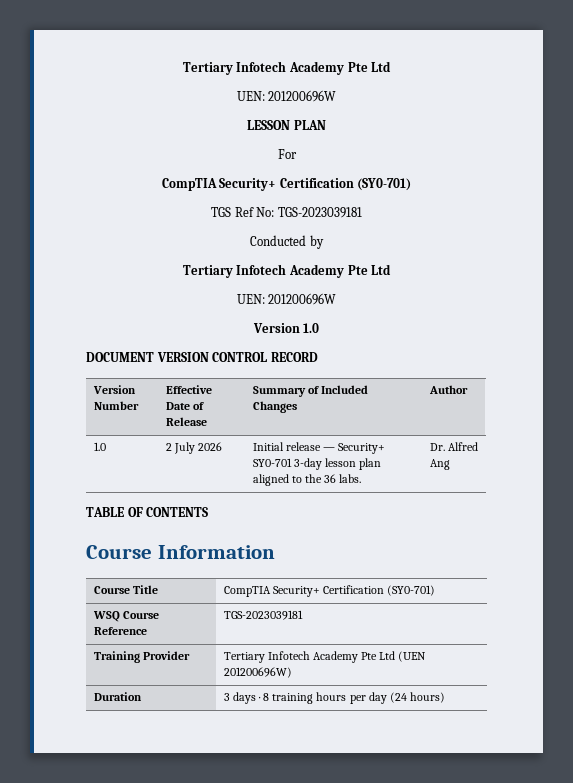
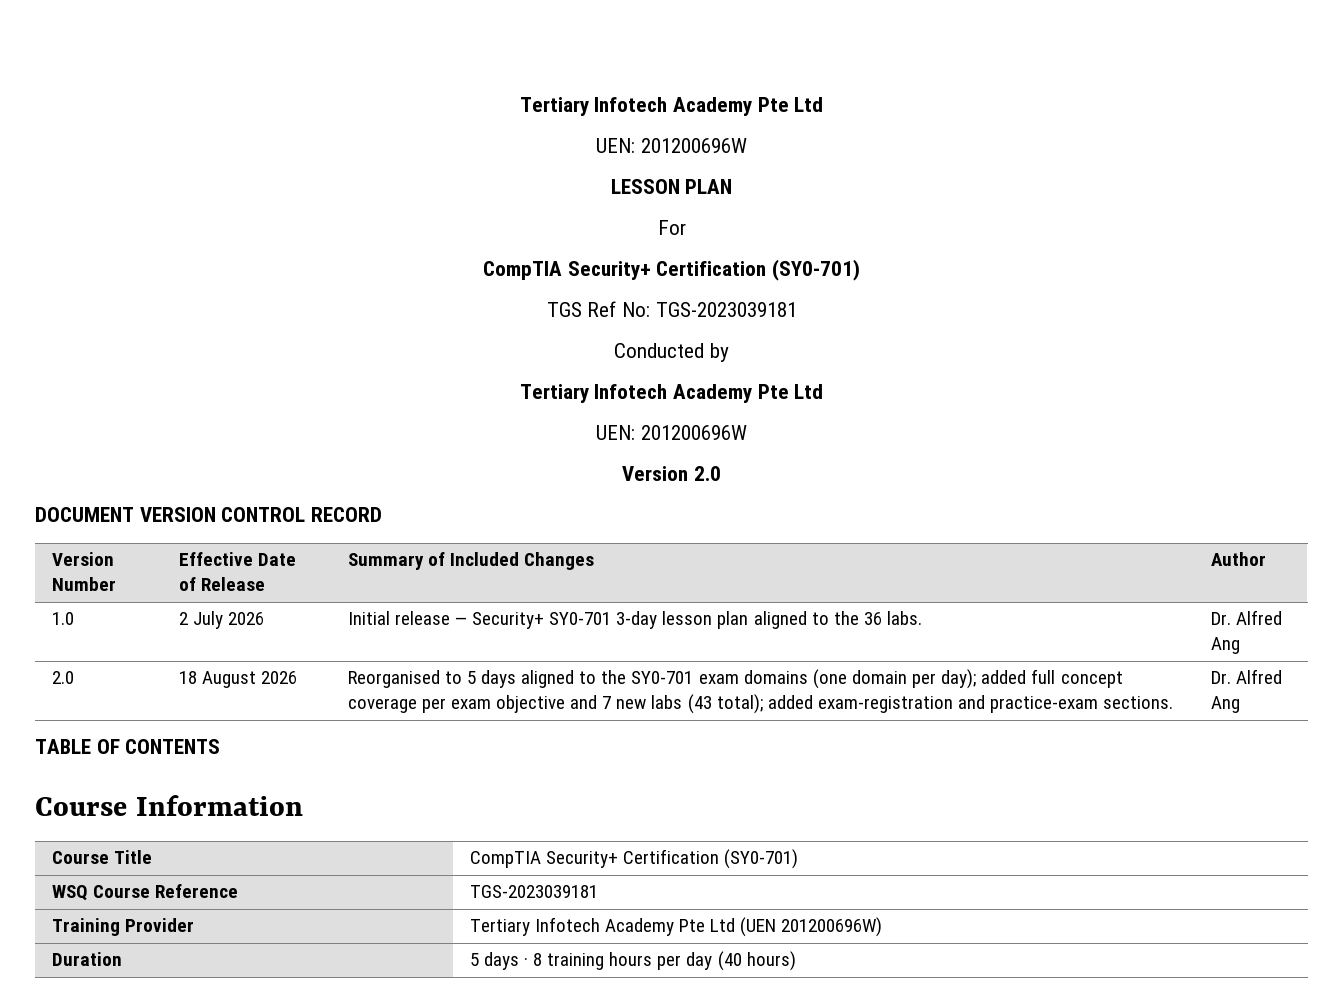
[303,323,320,333] 1.0 -> [693,466,721,481] 2.0
(450, 464) none -> [51,671,74,684] [178,671,297,688] [347,669,1123,689] [347,694,1174,714] [1210,669,1282,684] [1210,696,1240,713] // 2.0 | 18 August 2026 | Reorganised to 5 days aligned to the SY0-701 exam domains (one domain per day); added full concept coverage per exam objective and 7 new labs (43 total); added exam-registration and practice-exam sections. | Dr. Alfred Ang
[223,693,230,701] 3 -> [469,953,479,966] 5
[389,692,407,703] (24 -> [717,951,742,971] (40

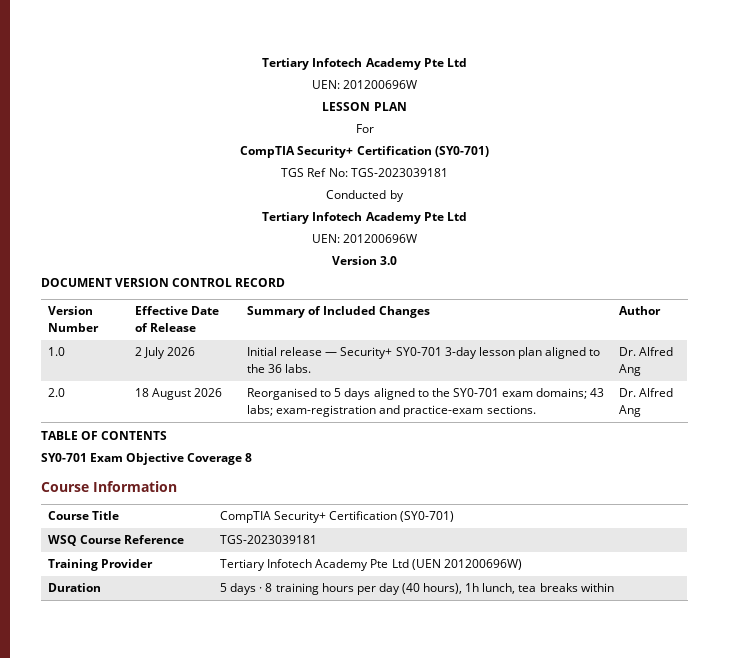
[693,466,721,481] 2.0 -> [380,256,398,265] 3.0
[743,669,1123,689] [347,694,813,714] domains (one domain per day); added full concept coverage per exam objective and 7 new labs (43 total); added -> [536,388,605,399] [247,405,274,416] domains; 43 labs;
(221, 746) none -> [41,453,253,465] // SY0-701 Exam Objective Coverage 8
[746,951,796,971] hours) -> [423,583,614,594] hours), 1h lunch, tea breaks within

